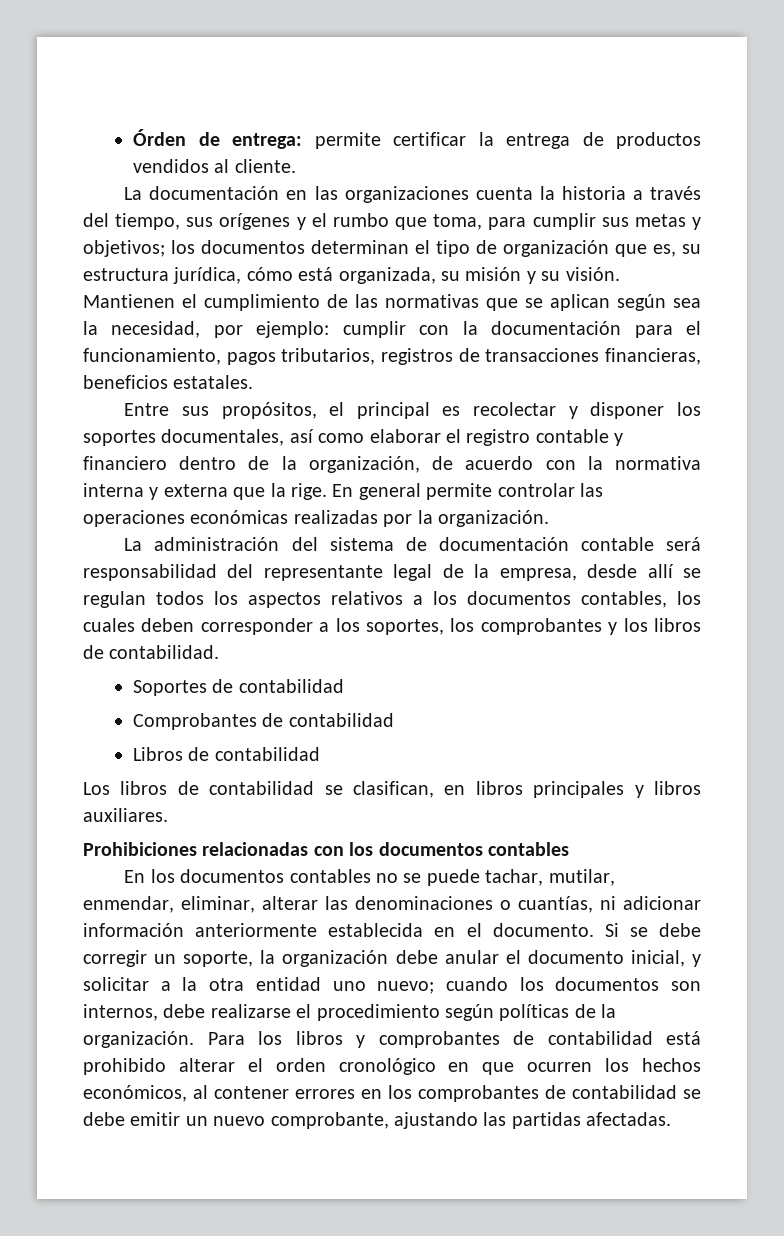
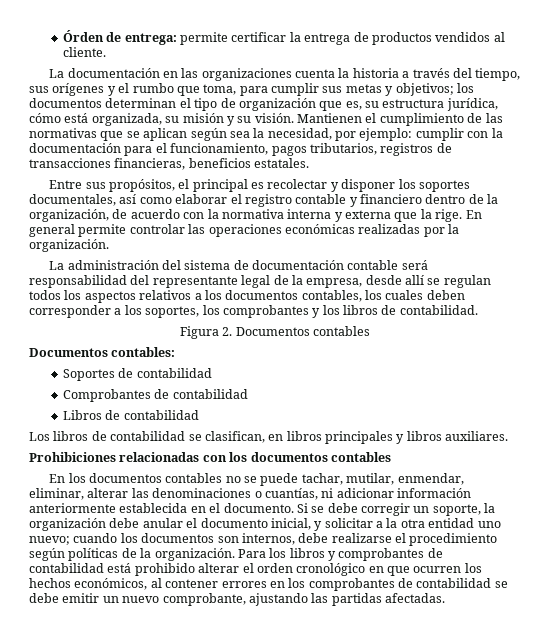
(220, 652) none -> [179,326,371,339] [29,347,176,357] // Figura 2. Documentos contables // Documentos contables:

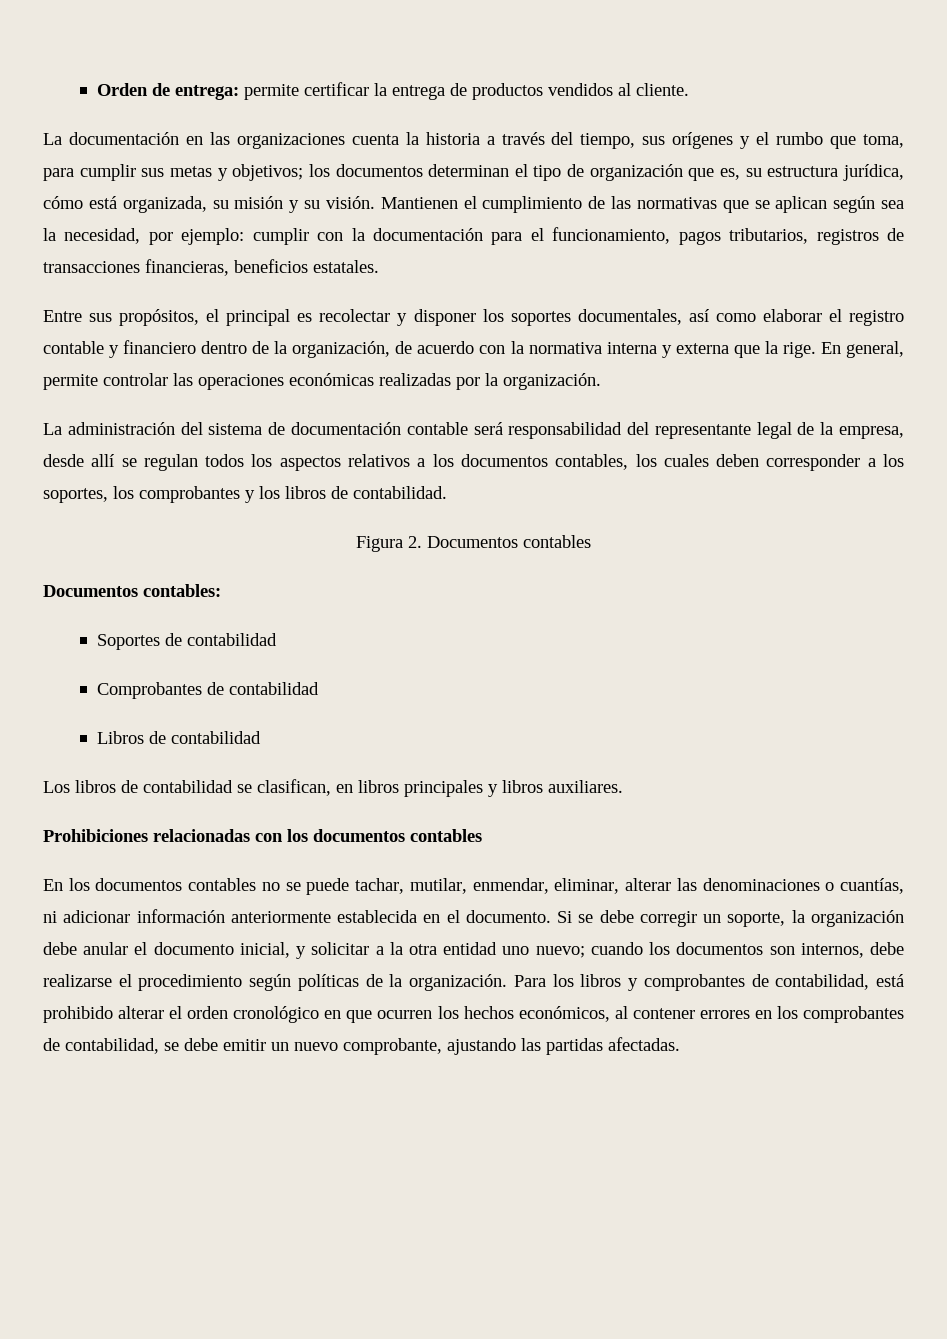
[62,30,104,42] Órden -> [96,83,148,96] Orden
[29,224,75,237] general -> [846,341,905,358] general,
[29,563,104,573] contabilidad -> [775,974,870,990] contabilidad,
[416,578,492,588] contabilidad -> [65,1038,159,1054] contabilidad,

